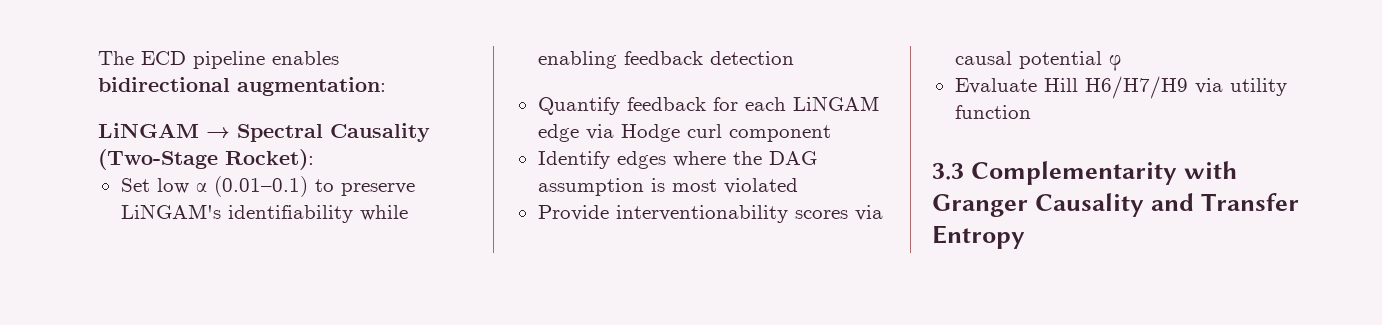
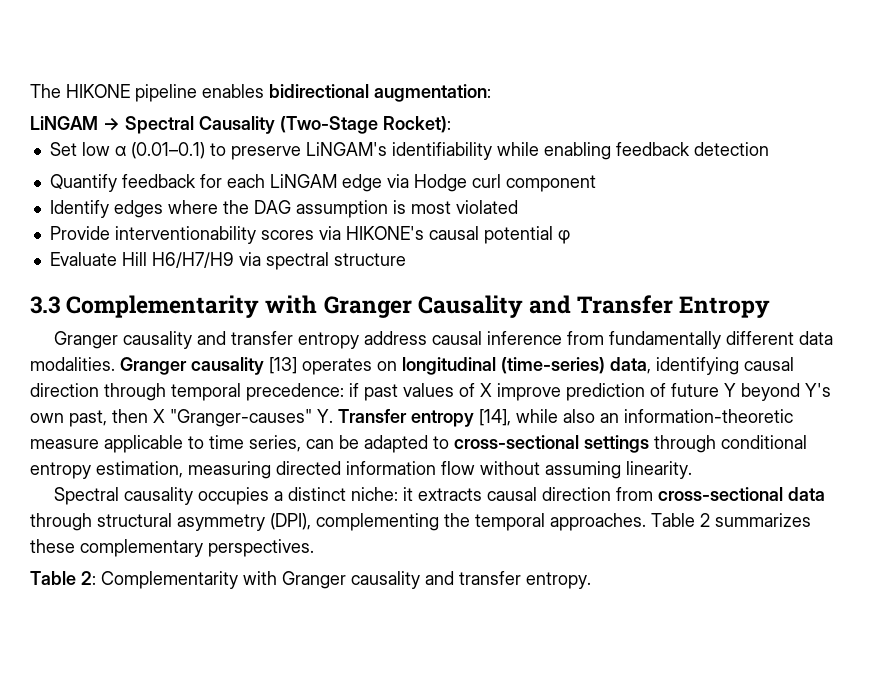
[141,51,186,65] ECD -> [66,84,130,98] HIKONE
(883, 213) none -> [345,226,424,240] HIKONE's
[1229,78,1287,96] [954,105,1031,119] utility function -> [265,252,406,270] spectral structure
(1025, 237) none -> [54,331,834,349] [30,357,794,375] [30,383,831,401] [30,409,793,427] [30,435,807,453] [30,461,692,479] [54,487,826,505] [30,513,811,531] [30,539,314,557] [30,571,591,589] // Granger causality and transfer entropy address causal inference from fundamentally different data modalities. Granger causality [13] operates on longitudinal (time-series) data, identifying causal direction through temporal precedence: if past values of X improve prediction of future Y beyond Y's own past, then X "Granger-causes" Y. Transfer entropy [14], while also an information-theoretic measure applicable to time series, can be adapted to cross-sectional settings through conditional entropy estimation, measuring directed information flow without assuming linearity. // Spectral causality occupies a distinct niche: it extracts causal direction from cross-sectional data through structural asymmetry (DPI), complementing the temporal approaches. Table 2 summarizes these complementary perspectives. // Table 2: Complementarity with Granger causality and transfer entropy.

